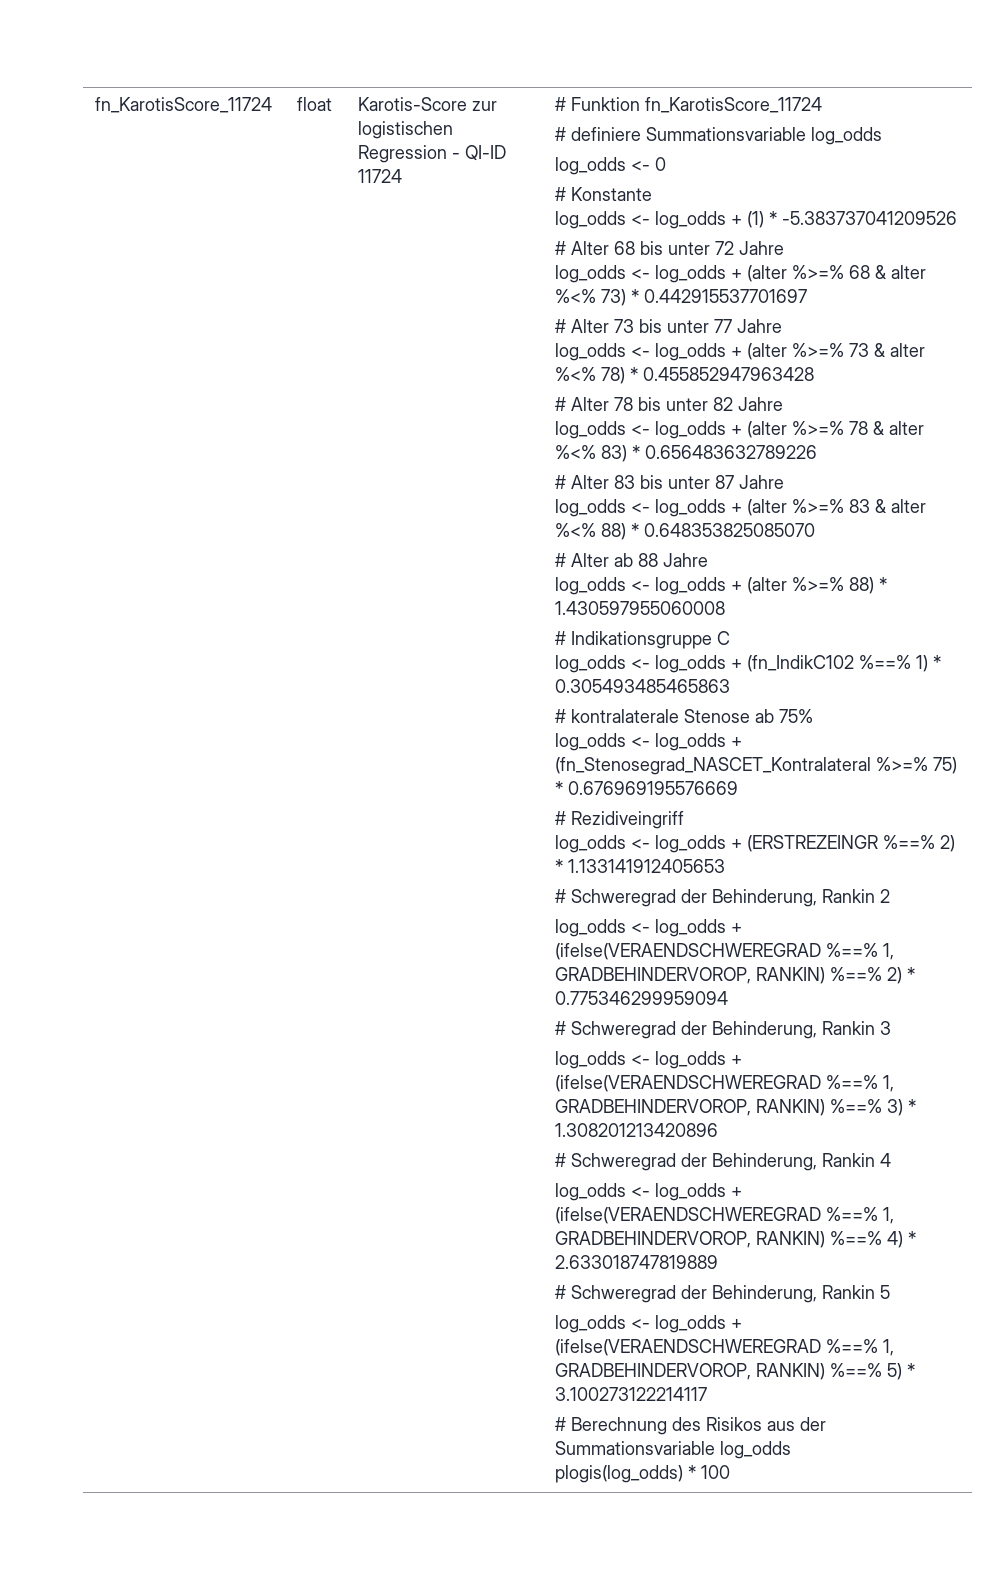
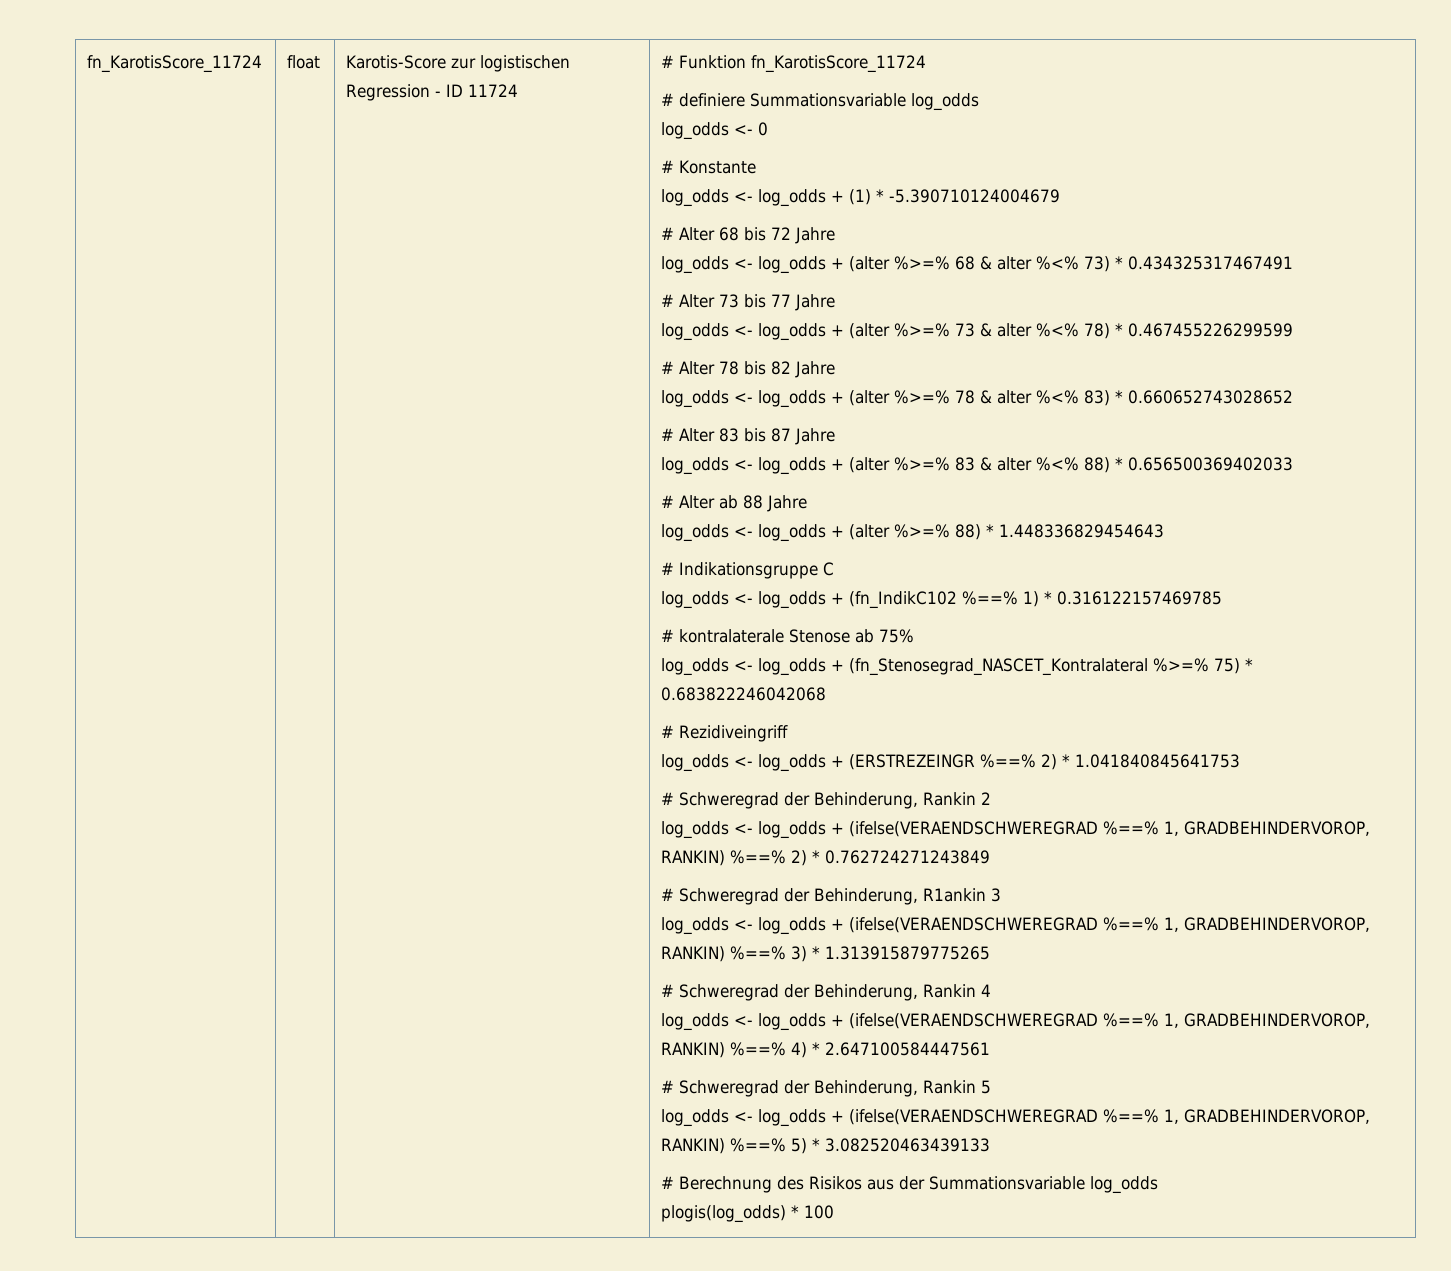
[465,145,507,161] QI-ID -> [446,84,464,97] ID
[782,211,958,225] -5.383737041209526 -> [889,189,1061,203] -5.390710124004679
[668,242,711,255] unter -> (767, 234) none
[644,289,808,303] 0.442915537701697 -> [1128,256,1294,270] 0.434325317467491
[667,320,710,333] unter -> (767, 301) none
[643,367,815,381] 0.455852947963428 -> [1128,323,1294,337] 0.467455226299599
[666,398,709,411] unter -> (767, 368) none
[645,445,818,459] 0.656483632789226 -> [1128,390,1294,404] 0.660652743028652
[668,476,711,489] unter -> (767, 435) none
[644,523,816,537] 0.648353825085070 -> [1128,457,1294,471] 0.656500369402033
[555,601,726,615] 1.430597955060008 -> [999,524,1165,538] 1.448336829454643
[555,679,731,693] 0.305493485465863 -> [1057,591,1223,605] 0.316122157469785
[568,781,739,795] 0.676969195576669 -> [661,687,827,701] 0.683822246042068
[568,859,726,873] 1.133141912405653 -> [1075,754,1241,768] 1.041840845641753
[555,991,729,1005] [555,1021,876,1039] 0.775346299959094 // # Schweregrad der Behinderung, Rankin -> [825,850,991,864] [661,888,987,905] 0.762724271243849 // # Schweregrad der Behinderung, R1ankin
[555,1123,719,1137] 1.308201213420896 -> [825,946,991,960] 1.313915879775265
[555,1255,719,1269] 2.633018747819889 -> [825,1042,991,1056] 2.647100584447561
[555,1387,708,1401] 3.100273122214117 -> [825,1138,991,1152] 3.082520463439133

